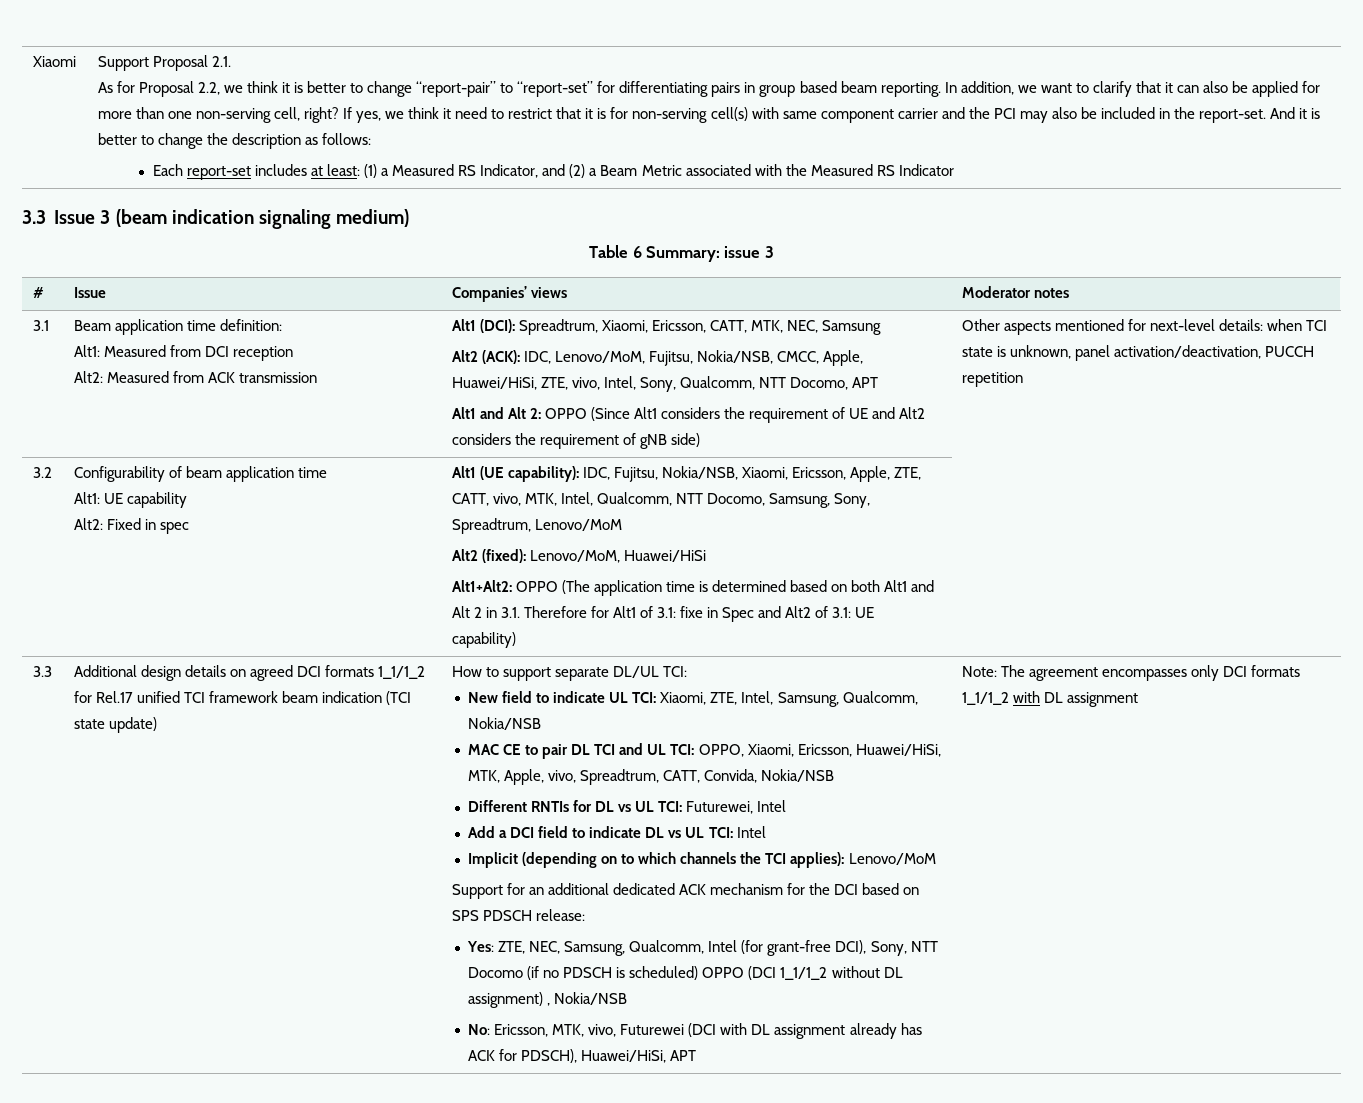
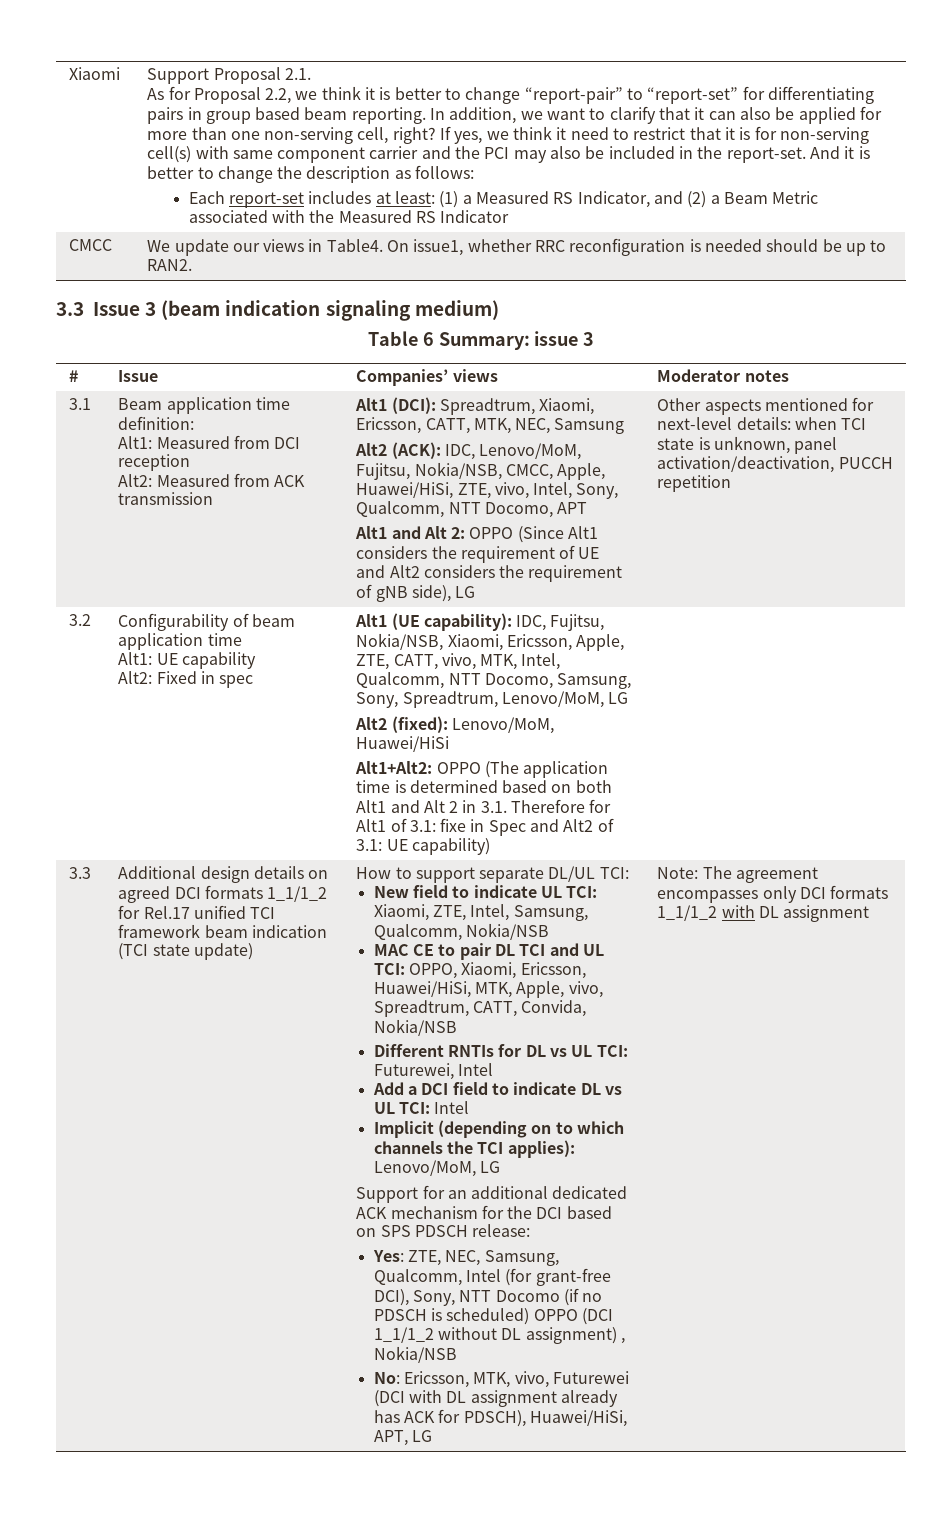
(954, 170) none -> [69,239,113,251] [147,238,887,256] [147,259,193,271] // CMCC | We update our views in Table4. On issue1, whether RRC reconfiguration is needed should be up to RAN2.
[670,433,700,447] side) -> [411,585,476,602] side), LG
[534,519,622,531] Lenovo/MoM -> [501,691,629,708] Lenovo/MoM, LG
[848,853,936,865] Lenovo/MoM -> [373,1160,501,1177] Lenovo/MoM, LG
[670,1050,697,1061] APT -> [373,1430,433,1446] APT, LG

